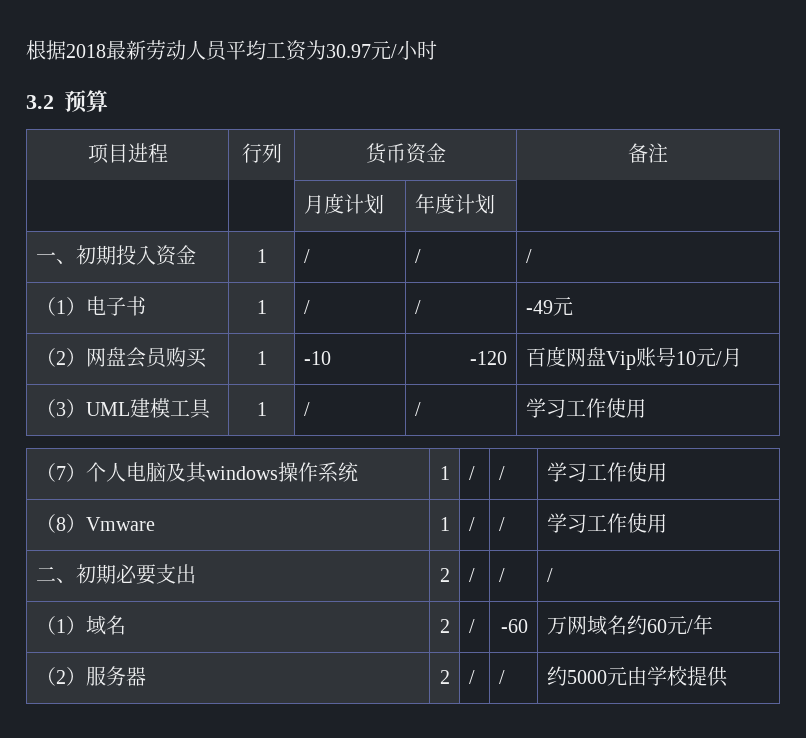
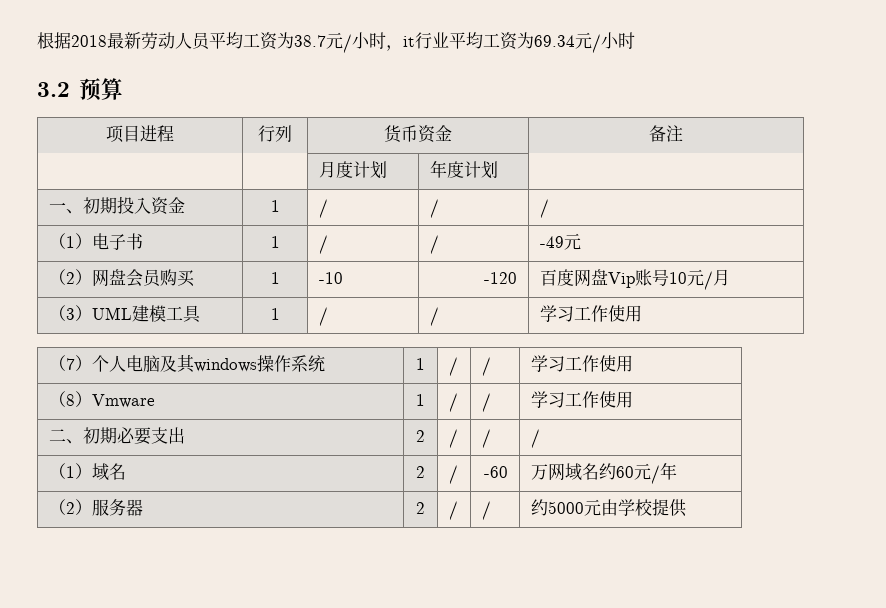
[326,44,371,58] 30.97 -> [294,32,575,53] 38.7元/小时，it行业平均工资为69.34

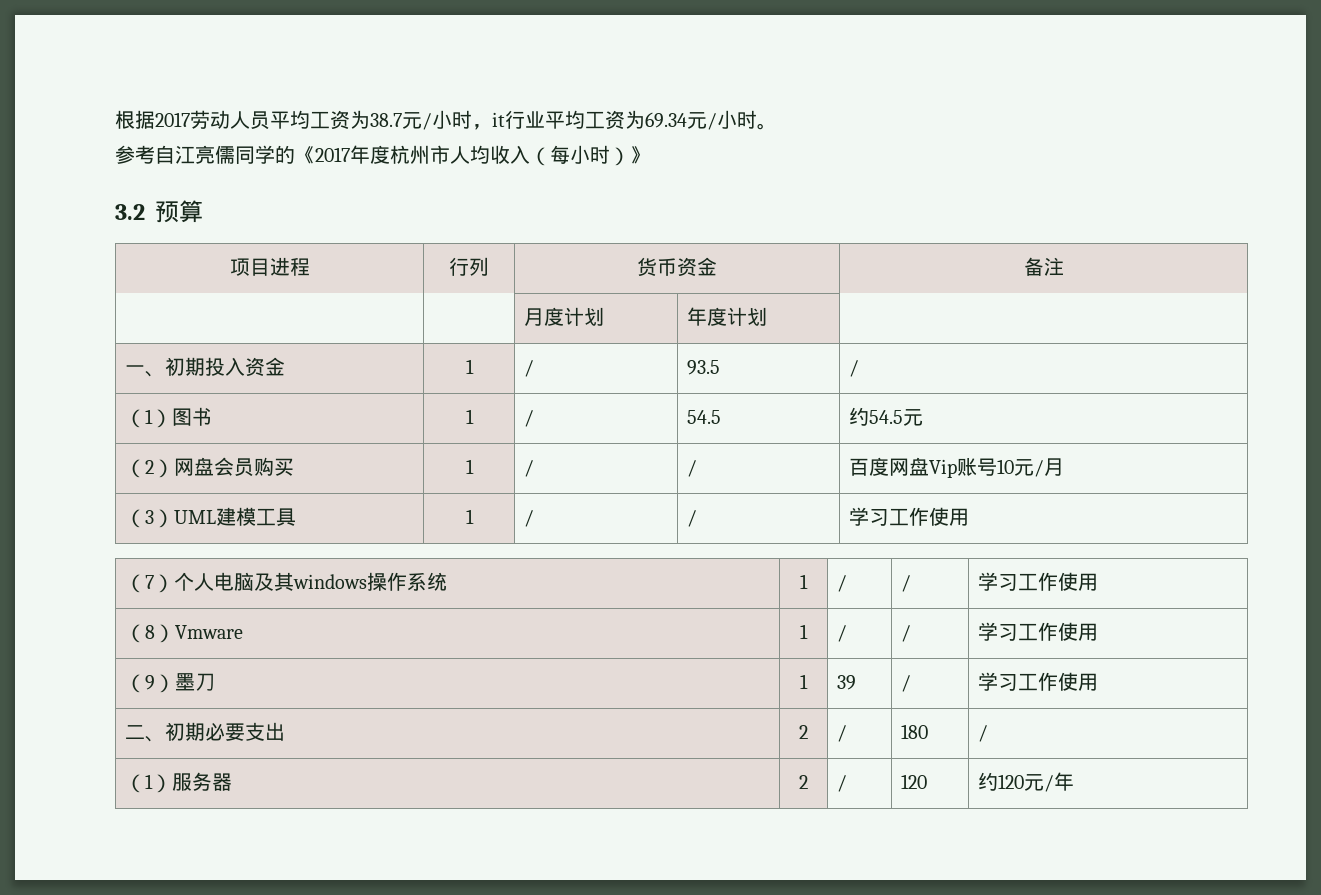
[71,32,141,49] 2018最新 -> [155,112,190,127] 2017
(635, 40) none -> [757,123,777,130] [115,145,650,166] 。 // 参考自江亮儒同学的《2017年度杭州市人均收入（每小时）》
[429,199,439,218] [539,199,549,218] [48,233,126,250] / | / // （1）电子 -> [687,360,721,375] [849,360,860,377] [125,408,193,428] 93.5 | / // （1）图
[429,235,439,254] [539,236,564,248] / | -49 -> [687,410,722,424] [849,407,904,426] 54.5 | 约54.5
[318,272,343,284] [484,272,518,284] -10 | -120 -> [524,460,535,477] [687,460,698,477] / | /
(633, 399) none -> [125,673,216,693] [800,674,808,689] [837,675,857,690] [901,675,912,692] [978,672,1099,691] // （9）墨刀 | 1 | 39 | / | 学习工作使用
[481,429,491,448] [530,429,540,448] [48,463,126,481] [416,466,425,478] [448,465,458,484] [484,466,509,478] [530,462,677,484] [48,499,92,515] / | / // （1）域名 | 2 | / | -60 | 万网域名约60元/年 // （2） -> [901,724,929,739] [978,725,989,742] [125,774,173,793] 180 | / // （1）
[481,501,491,520] [530,499,687,517] / | 约5000元由学校提供 -> [901,774,928,789] [978,772,1075,792] 120 | 约120元/年

